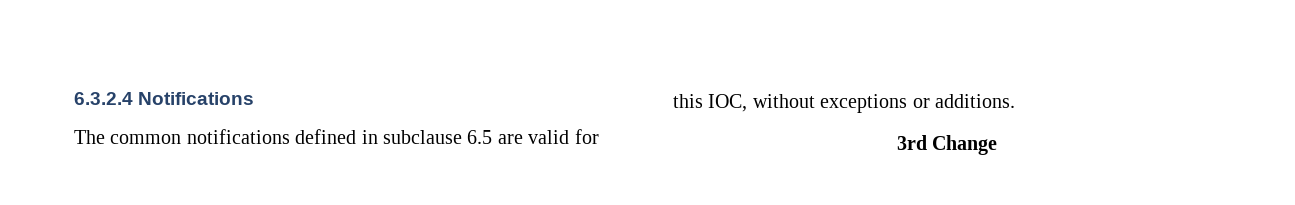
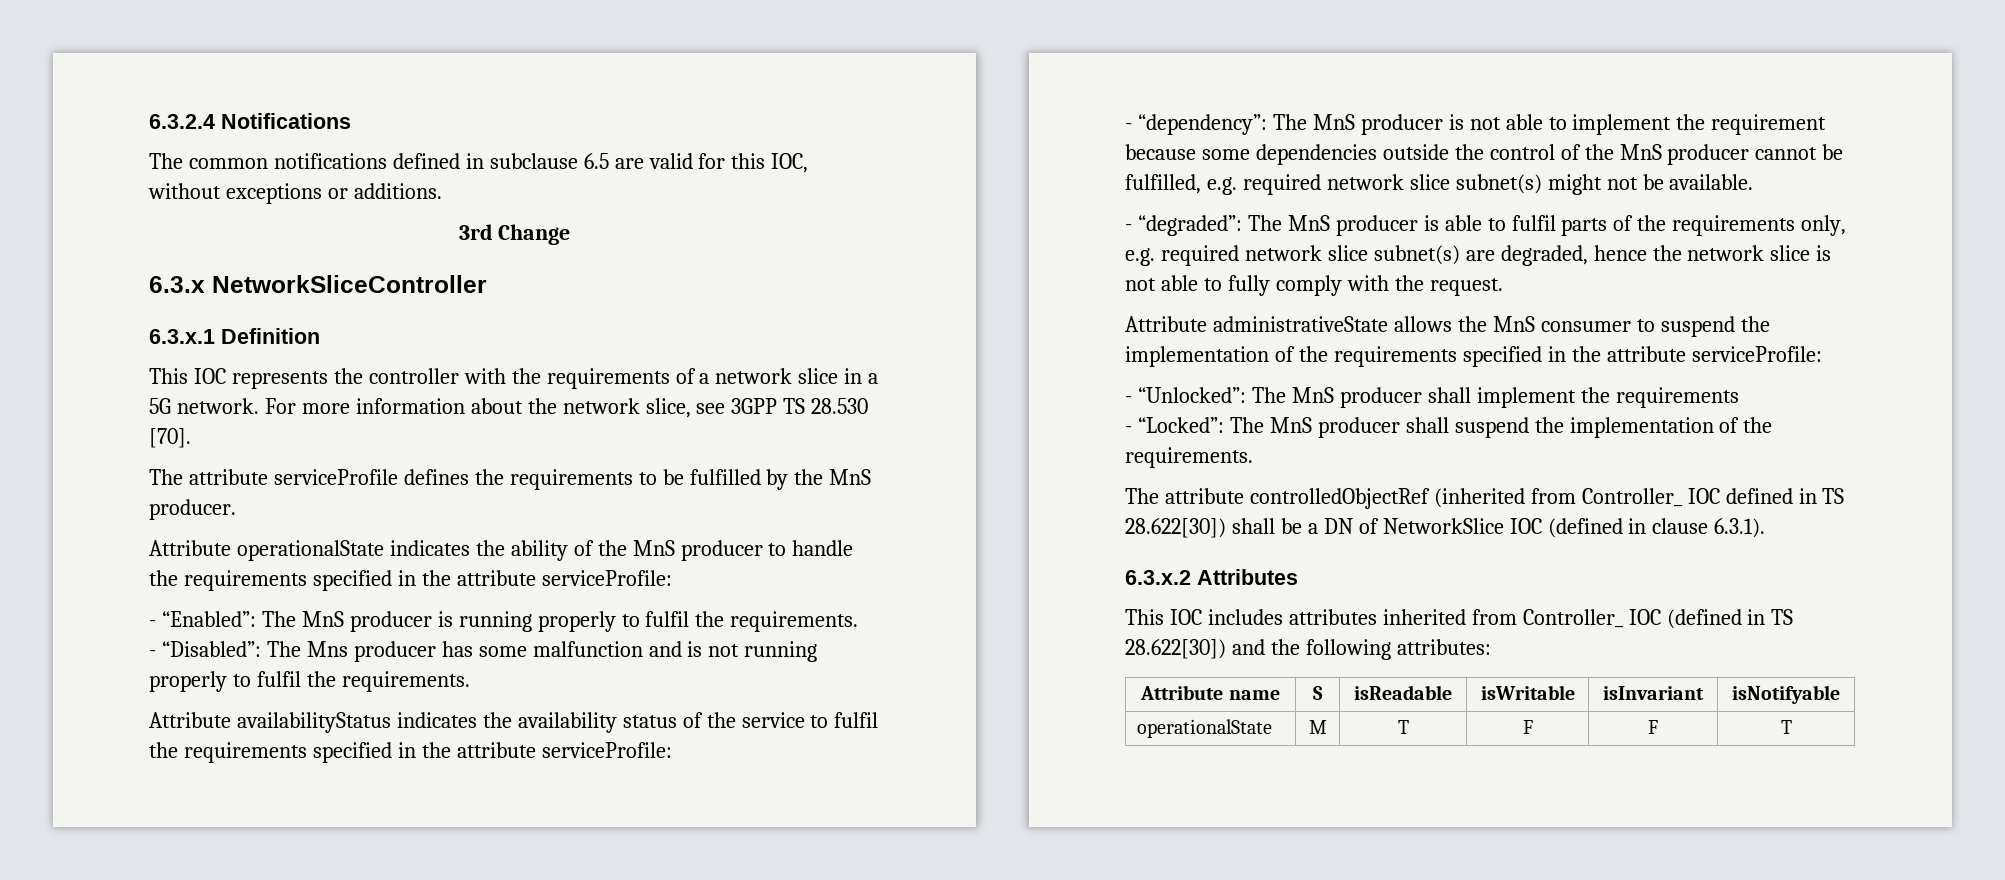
(998, 145) none -> [149,275,487,293] [149,328,320,344] [149,368,879,389] [149,398,869,418] [149,428,191,448] [149,469,872,490] [149,499,236,520] [149,540,854,561] [149,570,672,591] [149,611,859,632] [149,641,818,662] [149,671,470,692] [149,712,879,733] [149,742,672,763] [1125,114,1827,135] [1125,144,1844,165] [1125,174,1754,195] [1125,215,1847,236] [1125,245,1832,266] [1125,275,1503,296] [1125,316,1770,337] [1125,346,1822,367] [1125,387,1739,408] [1125,417,1773,438] [1125,447,1253,468] [1125,488,1845,509] [1125,518,1766,538] [1125,569,1298,585] [1125,609,1794,629] [1125,639,1491,660] [1140,685,1280,700] [1313,686,1323,700] [1354,685,1452,700] [1480,685,1575,700] [1603,686,1704,700] [1732,685,1840,704] [1136,719,1272,738] [1308,720,1327,734] [1397,720,1409,734] [1522,720,1533,734] [1648,720,1658,734] [1780,720,1792,734] // 6.3.x NetworkSliceController // 6.3.x.1 Definition // This IOC represents the controller with the requirements of a network slice in a 5G network. For more information about the network slice, see 3GPP TS 28.530 [70]. // The attribute serviceProfile defines the requirements to be fulfilled by the MnS producer. // Attribute operationalState indicates the ability of the MnS producer to handle the requirements specified in the attribute serviceProfile: // - “Enabled”: The MnS producer is running properly to fulfil the requirements. // - “Disabled”: The Mns producer has some malfunction and is not running properly to fulfil the requirements. // Attribute availabilityStatus indicates the availability status of the service to fulfil the requirements specified in the attribute serviceProfile: // - “dependency”: The MnS producer is not able to implement the requirement because some dependencies outside the control of the MnS producer cannot be fulfilled, e.g. required network slice subnet(s) might not be available. // - “degraded”: The MnS producer is able to fulfil parts of the requirements only, e.g. required network slice subnet(s) are degraded, hence the network slice is not able to fully comply with the request. // Attribute administrativeState allows the MnS consumer to suspend the implementation of the requirements specified in the attribute serviceProfile: // - “Unlocked”: The MnS producer shall implement the requirements // - “Locked”: The MnS producer shall suspend the implementation of the requirements. // The attribute controlledObjectRef (inherited from Controller_ IOC defined in TS 28.622[30]) shall be a DN of NetworkSlice IOC (defined in clause 6.3.1). // 6.3.x.2 Attributes // This IOC includes attributes inherited from Controller_ IOC (defined in TS 28.622[30]) and the following attributes: // Attribute name | S | isReadable | isWritable | isInvariant | isNotifyable // operationalState | M | T | F | F | T

